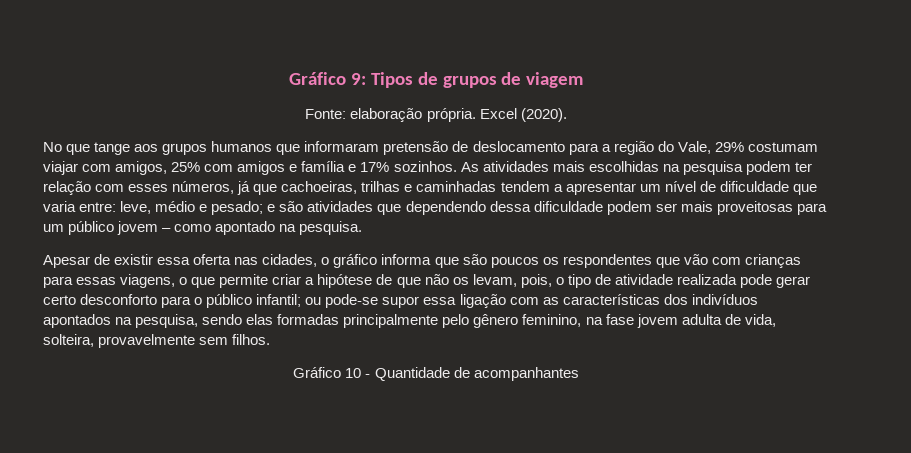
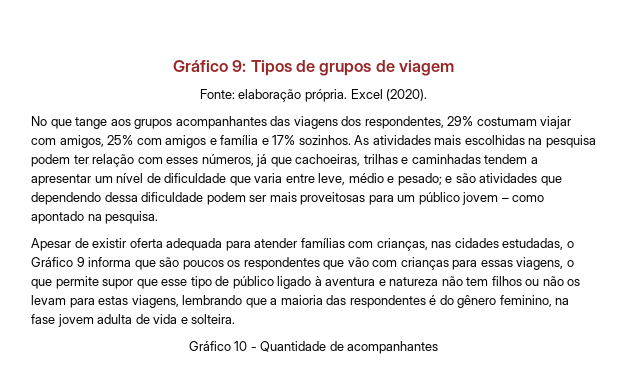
[211,141,711,155] humanos que informaram pretensão de deslocamento para a região do Vale, -> [175,116,444,129] acompanhantes das viagens dos respondentes,
[79,202,117,212] entre: -> [285,174,315,183] entre
[157,254,378,268] essa oferta nas cidades, o gráfico -> [129,238,574,251] [31,257,85,267] oferta adequada para atender famílias com crianças, nas cidades estudadas, o Gráfico 9
[272,274,811,288] [43,294,758,308] [43,314,470,328] criar a hipótese de que não os levam, pois, o tipo de atividade realizada pode gerar certo desconforto para o público infantil; ou pode-se supor essa ligação com as características dos indivíduos apontados na pesquisa, sendo elas formadas principalmente pelo -> [102,276,581,289] [31,295,454,308] supor que esse tipo de público ligado à aventura e natureza não tem filhos ou não os levam para estas viagens, lembrando que a maioria das respondentes é do
[744,314,776,327] [43,334,271,348] vida, solteira, provavelmente sem filhos. -> [153,314,236,324] vida e solteira.

